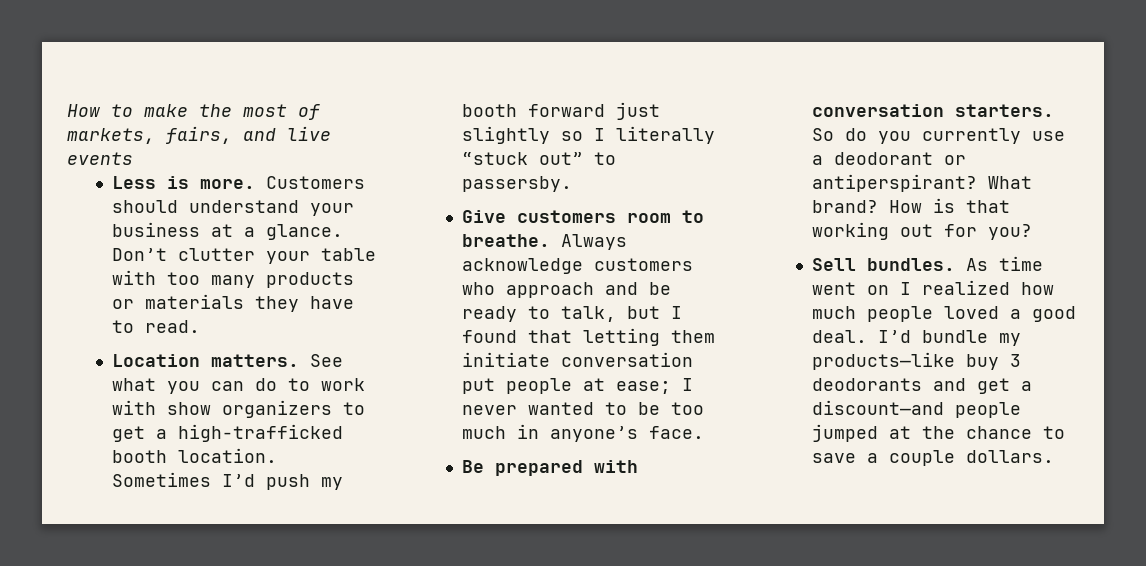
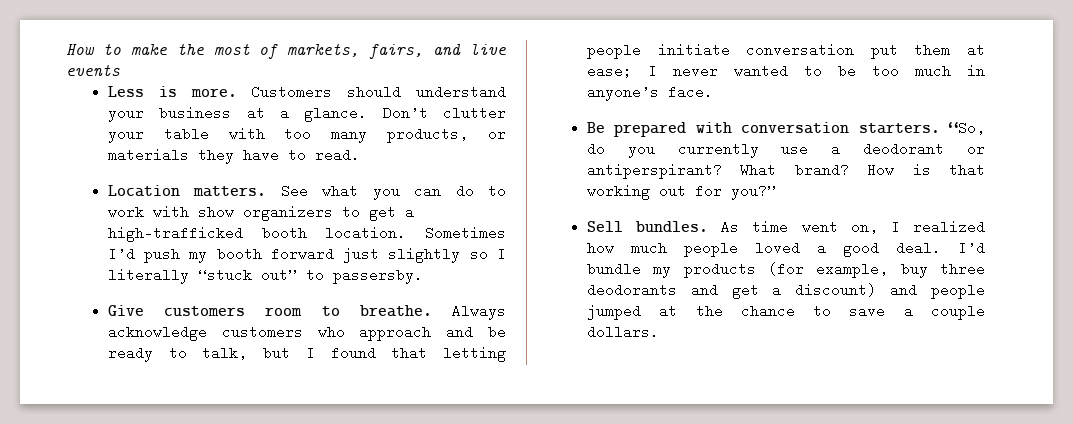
[265,272,354,288] products -> [387,127,469,143] products,
[670,330,715,343] them -> [586,43,641,59] people
[505,378,572,394] people -> [914,43,951,57] them
[811,128,834,141] So -> [948,121,985,135] “So,
[987,224,1032,240] you? -> [730,184,776,200] you?”
[866,285,889,295] on -> [850,220,878,234] on,
[811,352,1021,370] products—like buy 3 -> [683,262,985,278] products (for example, buy three
[811,400,944,415] discount—and -> [795,283,918,297] discount) and

